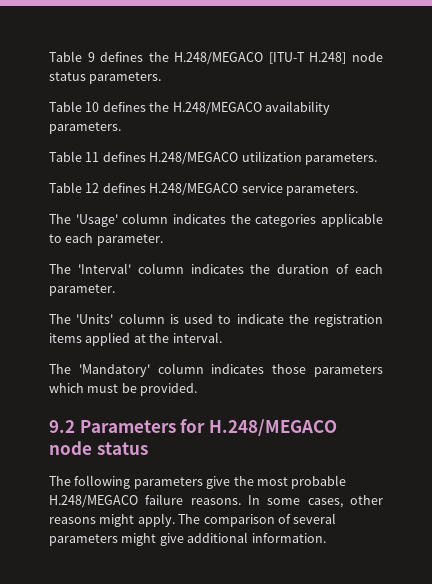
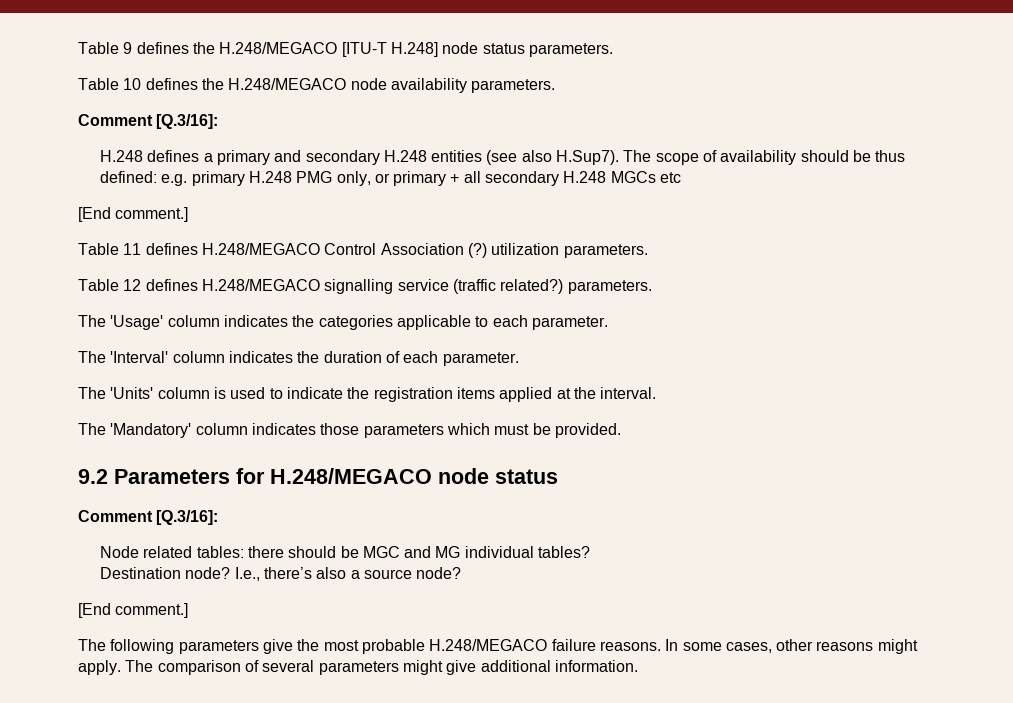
(262, 108) none -> [350,78,387,90] node
(121, 128) none -> [78,114,219,129] [99,150,906,165] [99,171,682,186] [78,207,189,222] // Comment [Q.3/16]: // H.248 defines a primary and secondary H.248 entities (see also H.Sup7). The scope of availability should be thus defined: e.g. primary H.248 PMG only, or primary + all secondary H.248 MGCs etc // [End comment.]
(239, 158) none -> [324,243,487,258] Control Association (?)
[241,183,283,193] service -> [324,279,564,294] signalling service (traffic related?)
(148, 448) none -> [78,510,219,525] [99,546,591,558] [99,567,462,581] [78,603,189,618] // Comment [Q.3/16]: // Node related tables: there should be MGC and MG individual tables? // Destination node? I.e., there’s also a source node? // [End comment.]

